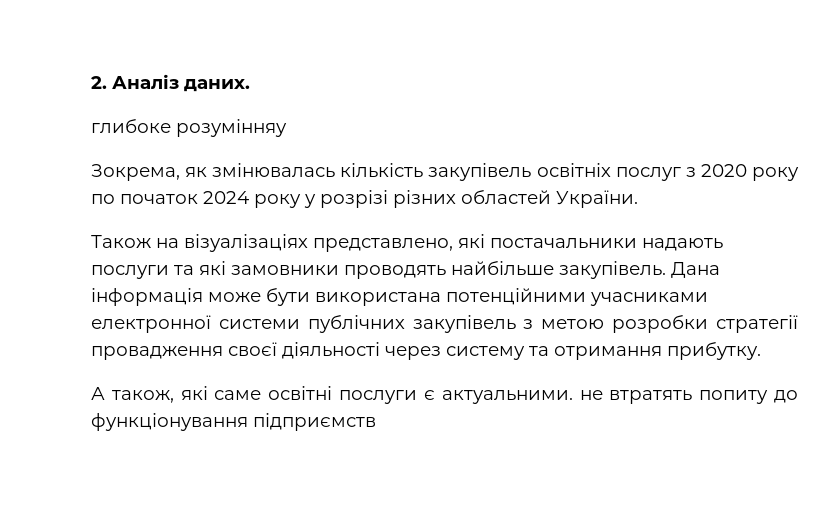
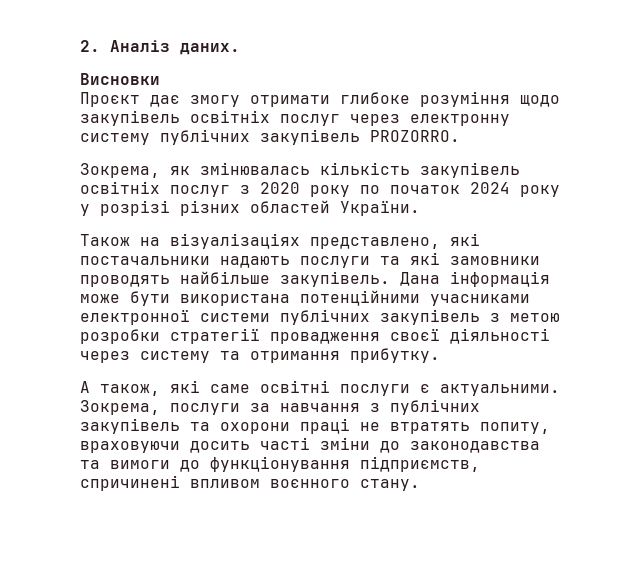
[91,119,287,137] глибоке розумінняу -> [80,73,160,85] [80,91,560,107] [80,110,510,126] [80,129,460,145] Висновки // Проєкт дає змогу отримати глибоке розуміння щодо закупівель освітніх послуг через електронну систему публічних закупівель PROZORRO.
[579,390,799,404] [91,413,376,431] не втратять попиту до функціонування підприємств -> [80,399,480,415] [80,418,550,434] [80,437,540,453] [80,456,480,472] [80,475,420,491] Зокрема, послуги за навчання з публічних закупівель та охорони праці не втратять попиту, враховуючи досить часті зміни до законодавства та вимоги до функціонування підприємств, спричинені впливом воєнного стану.

